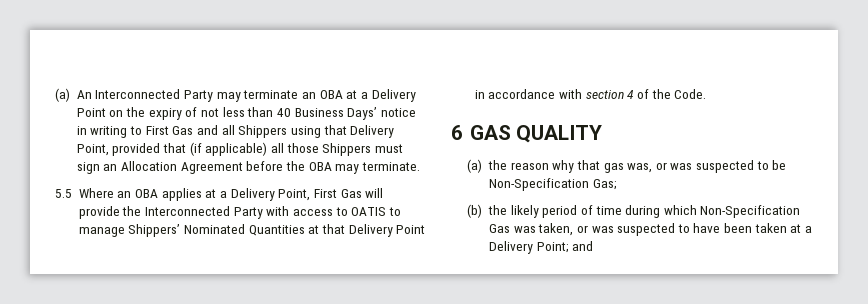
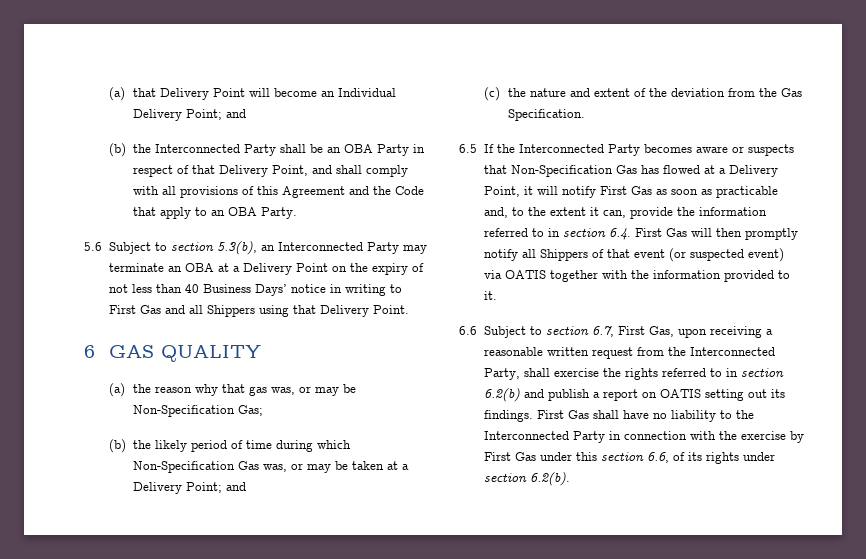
[55,88,92,102] (a) An -> [108,87,397,101] [133,109,247,121] [108,143,426,157] [133,165,409,177] [133,186,425,198] [133,207,298,219] [84,241,275,255] (a) that Delivery Point will become an Individual Delivery Point; and // (b) the Interconnected Party shall be an OBA Party in respect of that Delivery Point, and shall comply with all provisions of this Agreement and the Code that apply to an OBA Party. // 5.6 Subject to section 5.3(b), an
[76,142,403,156] [76,161,420,174] [55,188,384,201] [78,206,401,219] [78,224,426,237] [474,89,707,99] Point, provided that (if applicable) all those Shippers must sign an Allocation Agreement before the OBA may terminate. // 5.5 Where an OBA applies at a Delivery Point, First Gas will provide the Interconnected Party with access to OATIS to manage Shippers’ Nominated Quantities at that Delivery Point in accordance with section 4 of the Code. -> [372,305,409,314] Point.
[670,160,769,173] was suspected to -> [315,387,340,396] may
[513,223,753,236] was taken, or was suspected to have been -> [263,461,349,473] was, or may be
(594, 246) none -> [483,87,803,101] [508,109,586,121] [459,144,794,156] [483,165,778,177] [483,186,778,198] [483,207,767,219] [483,228,798,240] [483,248,784,262] [483,270,790,282] [483,291,497,300] [459,326,773,338] [483,347,775,359] [483,368,784,380] [483,388,785,402] [483,410,754,422] [483,431,804,443] [483,452,775,464] [483,472,570,486] // (c) the nature and extent of the deviation from the Gas Specification. // 6.5 If the Interconnected Party becomes aware or suspects that Non-Specification Gas has flowed at a Delivery Point, it will notify First Gas as soon as practicable and, to the extent it can, provide the information referred to in section 6.4. First Gas will then promptly notify all Shippers of that event (or suspected event) via OATIS together with the information provided to it. // 6.6 Subject to section 6.7, First Gas, upon receiving a reasonable written request from the Interconnected Party, shall exercise the rights referred to in section 6.2(b) and publish a report on OATIS setting out its findings. First Gas shall have no liability to the Interconnected Party in connection with the exercise by First Gas under this section 6.6, of its rights under section 6.2(b).

